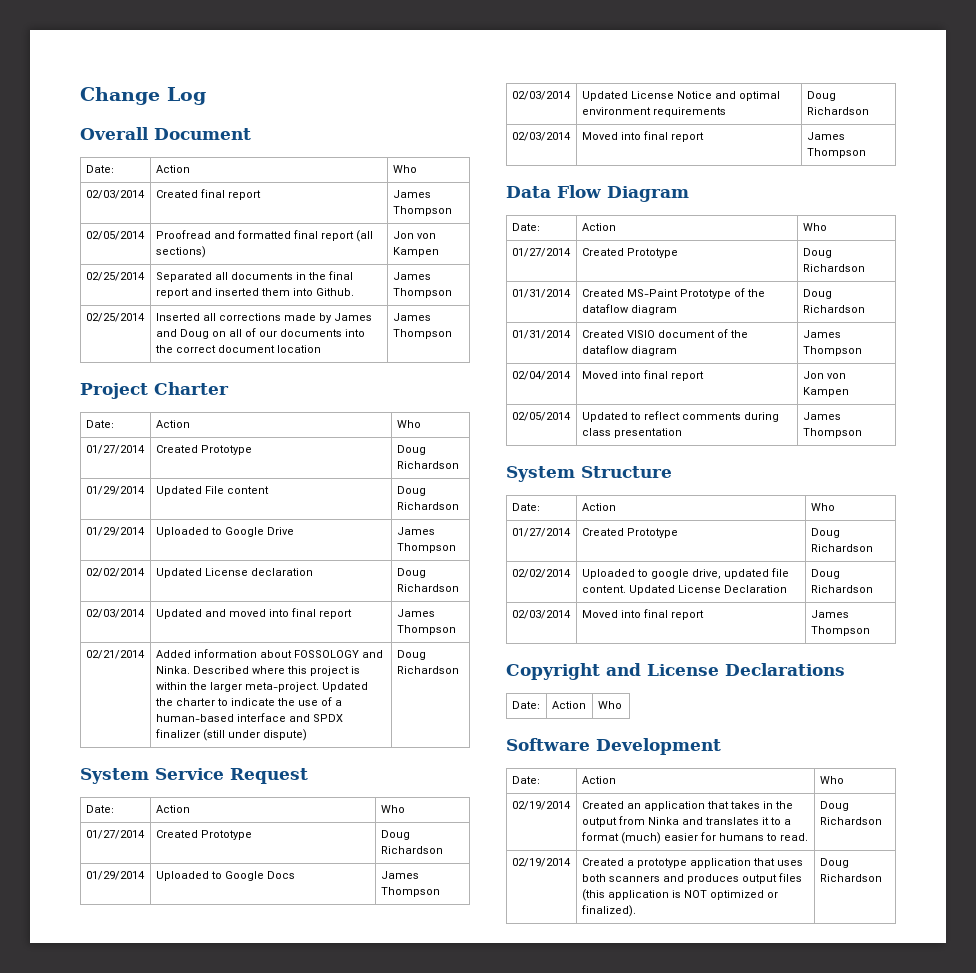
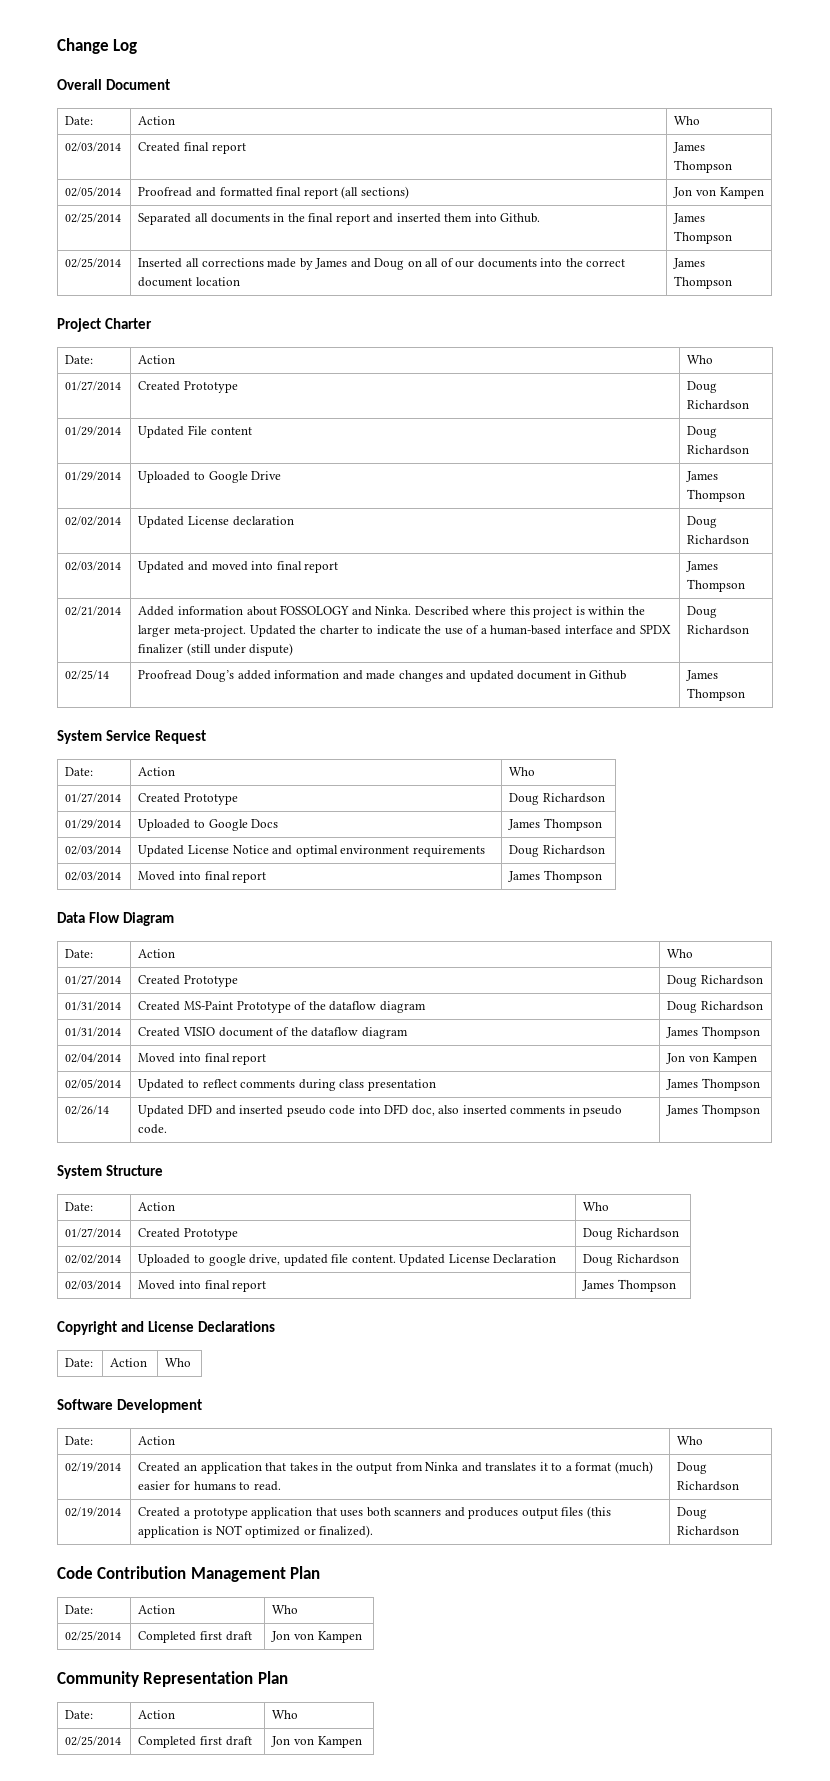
(459, 670) none -> [65,670,110,680] [138,670,627,682] [686,670,719,681] [687,688,746,701] // 02/25/14 | Proofread Doug’s added information and made changes and updated document in Github | James Thompson
(862, 433) none -> [65,1105,110,1115] [138,1104,623,1117] [138,1124,168,1134] [666,1104,760,1117] // 02/26/14 | Updated DFD and inserted pseudo code into DFD doc, also inserted comments in pseudo code. | James Thompson
(882, 878) none -> [57,1566,321,1582] [65,1605,94,1614] [138,1605,176,1614] [272,1605,299,1614] [65,1631,122,1641] [138,1631,252,1643] [271,1631,362,1643] [57,1671,288,1687] [65,1710,94,1719] [138,1710,176,1719] [272,1710,299,1719] [65,1736,122,1746] [138,1736,252,1748] [271,1736,362,1748] // Code Contribution Management Plan // Date: | Action | Who // 02/25/2014 | Completed first draft | Jon von Kampen // Community Representation Plan // Date: | Action | Who // 02/25/2014 | Completed first draft | Jon von Kampen

